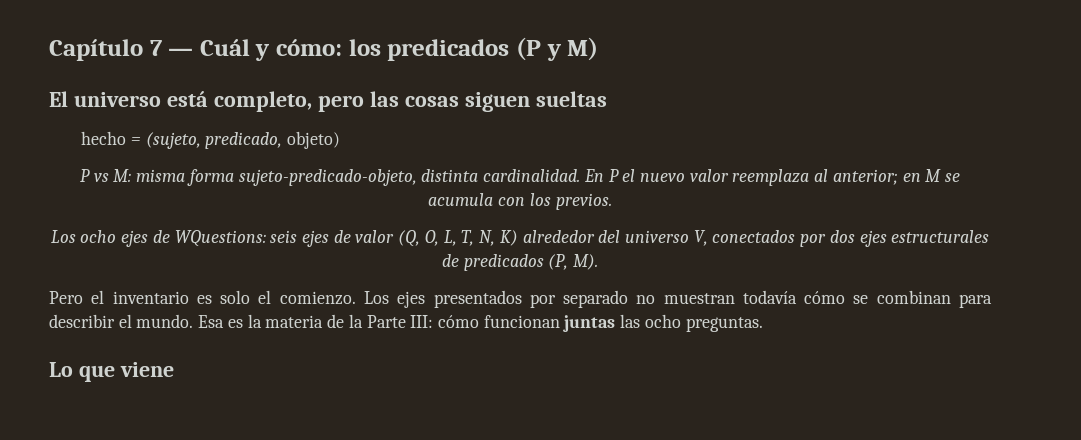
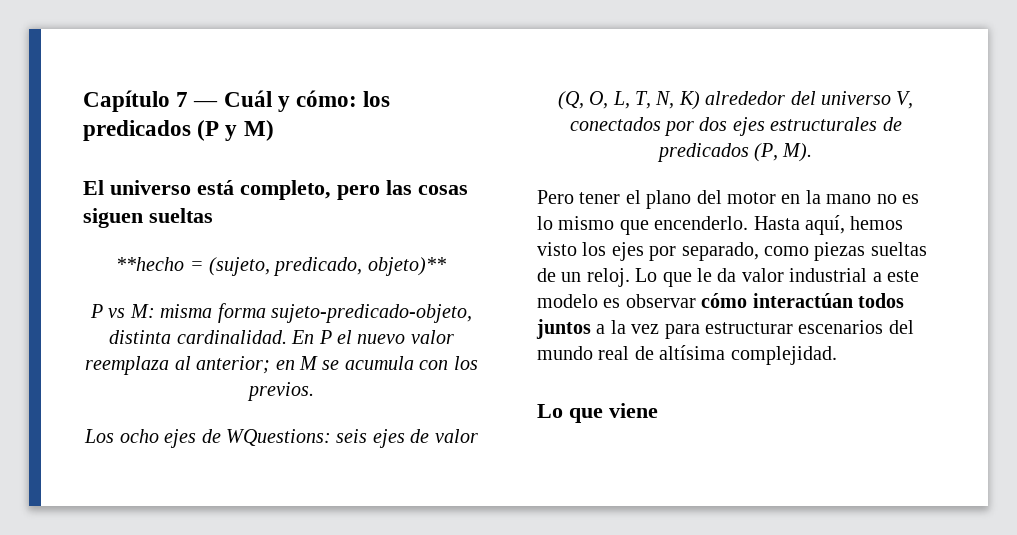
[81,131,127,145] hecho -> [116,257,185,271] **hecho
[287,131,341,149] objeto) -> [367,257,446,276] objeto)**
[91,290,993,308] [49,314,763,332] el inventario es solo el comienzo. Los ejes presentados por separado no muestran todavía cómo se combinan para describir el mundo. Esa es la materia de la Parte III: cómo funcionan juntas las ocho preguntas. -> [579,190,919,209] [537,215,904,235] [537,242,927,261] [537,268,919,287] [537,293,904,308] [536,319,914,339] [537,345,837,365] tener el plano del motor en la mano no es lo mismo que encenderlo. Hasta aquí, hemos visto los ejes por separado, como piezas sueltas de un reloj. Lo que le da valor industrial a este modelo es observar cómo interactúan todos juntos a la vez para estructurar escenarios del mundo real de altísima complejidad.

